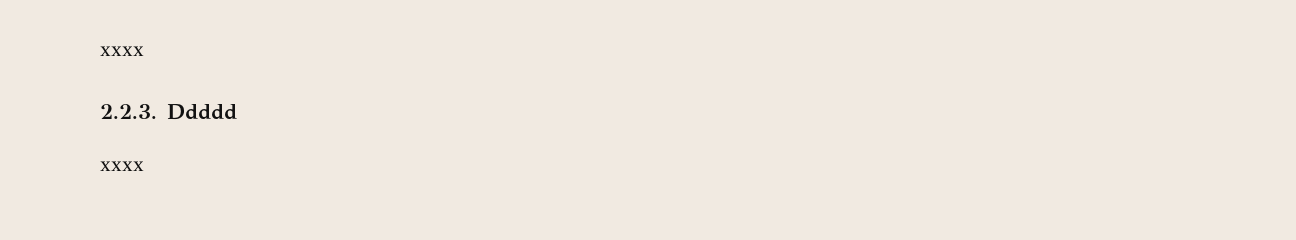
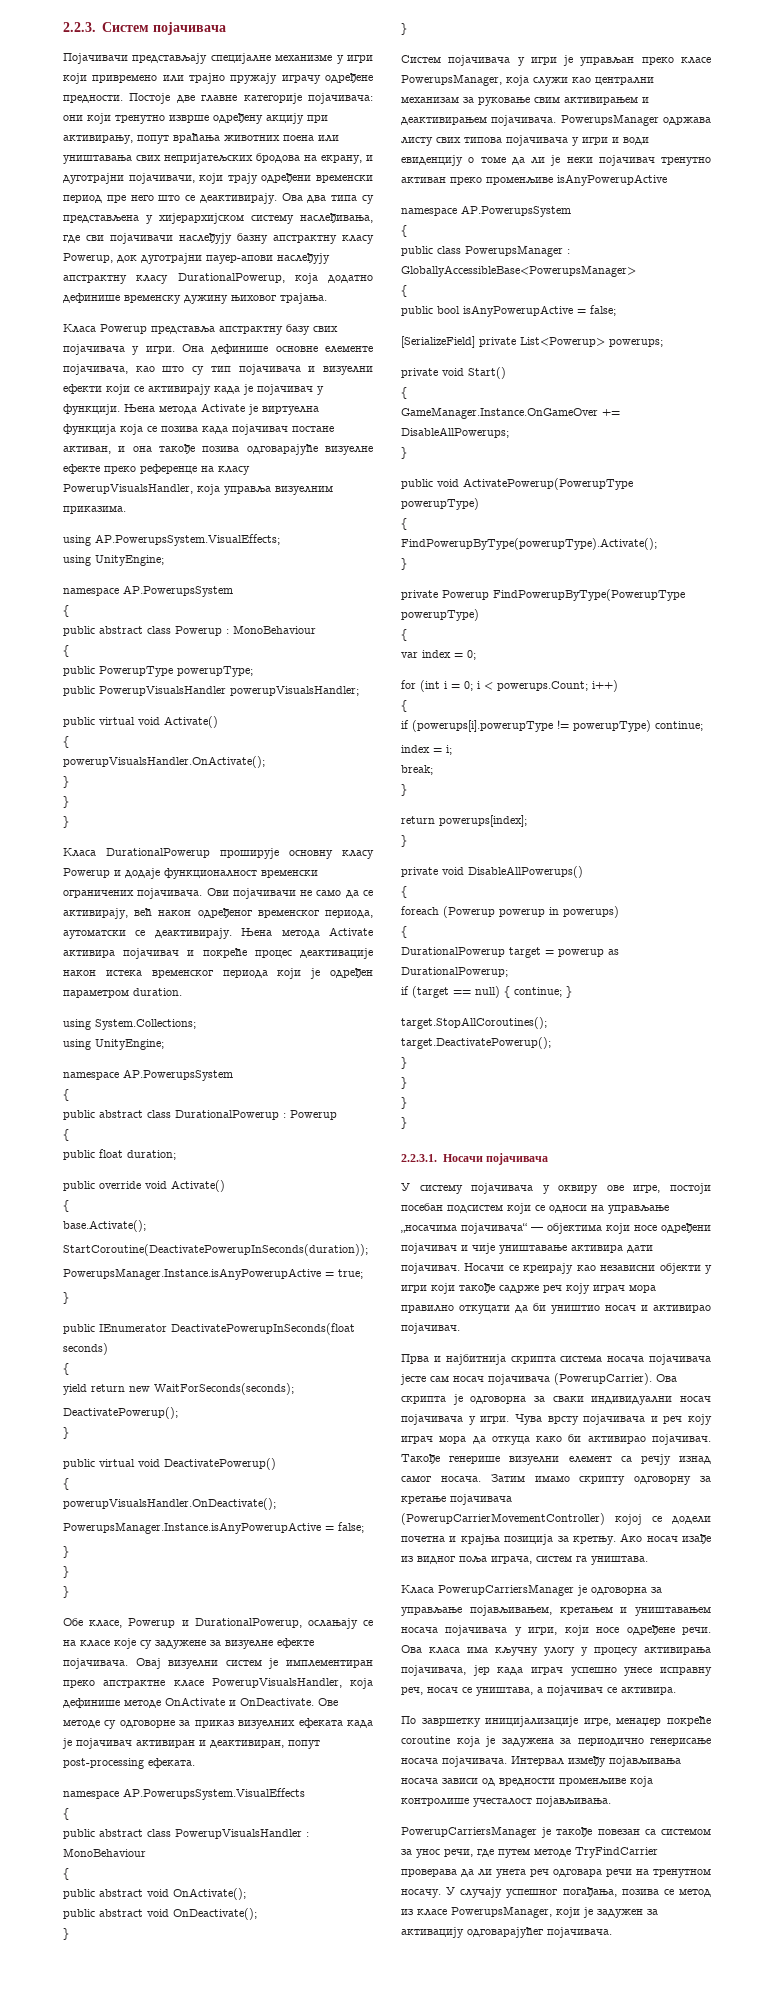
[100,46,144,56] [100,104,238,120] [100,161,144,171] xxxx // 2.2.3. Ddddd // xxxx -> [63,22,226,35] [63,53,373,64] [63,73,373,84] [63,93,373,104] [63,113,328,124] [63,133,339,144] [63,153,373,164] [63,173,373,184] [63,193,374,204] [63,213,373,224] [63,233,374,244] [63,253,330,264] [63,273,373,284] [63,293,327,304] [63,324,338,335] [63,344,373,355] [63,364,373,375] [63,384,324,395] [63,403,319,415] [63,424,334,435] [63,444,373,455] [63,464,250,475] [63,484,333,495] [63,505,126,514] [63,534,280,546] [63,555,164,566] [63,585,233,597] [63,605,69,617] [63,625,316,636] [63,645,69,657] [63,666,253,677] [63,686,359,696] [63,716,218,728] [63,736,69,748] [63,756,265,768] [63,776,69,788] [63,796,69,808] [63,816,69,828] [63,848,374,859] [63,868,318,879] [63,888,373,899] [63,908,373,919] [63,927,373,939] [63,948,373,959] [63,968,373,979] [63,988,182,998] [63,1019,196,1030] [63,1039,164,1050] [63,1069,233,1081] [63,1089,69,1101] [63,1110,337,1120] [63,1129,69,1141] [63,1149,176,1160] [63,1180,225,1192] [63,1200,69,1212] [63,1220,146,1232] [63,1244,368,1256] [63,1268,363,1280] [63,1292,69,1304] [63,1323,355,1335] [63,1343,108,1355] [63,1363,69,1375] [63,1383,294,1395] [63,1407,178,1419] [63,1427,69,1439] [63,1458,276,1470] [63,1478,69,1490] [63,1498,276,1510] [63,1522,364,1534] [63,1546,69,1558] [63,1566,69,1578] [63,1586,69,1598] [63,1618,373,1629] [63,1638,314,1649] [63,1658,373,1669] [63,1678,373,1689] [63,1697,338,1708] [63,1718,373,1729] [62,1738,320,1749] [63,1758,195,1769] [63,1788,305,1800] [63,1808,69,1820] [63,1829,309,1839] [63,1848,146,1857] [63,1868,69,1880] [63,1888,246,1900] [63,1908,257,1920] [63,1928,69,1940] [401,23,407,35] [401,55,711,66] [401,74,654,86] [401,96,649,106] [401,114,711,126] [401,135,649,146] [401,155,711,166] [401,174,667,186] [401,205,571,217] [401,225,407,237] [401,245,570,257] [401,265,636,277] [401,285,407,297] [401,305,616,317] [401,336,663,348] [401,367,506,379] [401,387,407,399] [401,407,620,419] [401,427,509,438] [401,447,407,459] [401,478,633,490] [401,498,479,510] [401,518,407,530] [401,538,657,550] [401,558,407,570] [401,589,685,601] [401,609,479,621] [401,629,407,641] [401,650,476,660] [401,680,618,692] [401,700,407,712] [401,720,703,732] [401,745,452,755] [401,765,433,775] [401,784,407,796] [401,815,527,827] [401,835,407,847] [401,866,583,878] [401,886,407,898] [401,906,619,918] [401,926,407,938] [401,947,619,958] [401,967,508,977] [401,986,572,998] [401,1017,547,1029] [401,1037,551,1049] [401,1057,407,1069] [401,1077,407,1089] [401,1097,407,1109] [401,1117,407,1129] [401,1153,548,1165] [401,1183,711,1194] [401,1203,669,1214] [401,1223,711,1234] [401,1243,653,1254] [401,1263,712,1274] [401,1283,656,1294] [401,1303,711,1314] [401,1323,460,1334] [401,1354,711,1365] [400,1373,677,1385] [401,1394,711,1405] [401,1414,712,1425] [401,1434,711,1445] [401,1454,711,1465] [401,1474,711,1485] [401,1494,512,1505] [401,1513,711,1525] [401,1533,711,1545] [401,1555,648,1565] [401,1584,662,1596] [401,1605,711,1616] [401,1625,711,1636] [401,1645,711,1656] [401,1665,712,1676] [401,1685,676,1696] [401,1716,711,1727] [401,1736,711,1747] [401,1756,681,1767] [401,1776,653,1787] [401,1796,611,1807] [401,1826,711,1838] [401,1847,658,1858] [401,1868,711,1878] [401,1887,711,1898] [401,1906,658,1918] [401,1927,612,1938] 2.2.3. Систем појачивача // Појачивачи представљају специјалне механизме у игри који привремено или трајно пружају играчу одређене предности. Постоје две главне категорије појачивача: они који тренутно изврше одређену акцију при активирању, попут враћања животних поена или уништавања свих непријатељских бродова на екрану, и дуготрајни појачивачи, који трају одређени временски период пре него што се деактивирају. Ова два типа су представљена у хијерархијском систему наслеђивања, где сви појачивачи наслеђују базну апстрактну класу Powerup, док дуготрајни пауер-апови наслеђују апстрактну класу DurationalPowerup, која додатно дефинише временску дужину њиховог трајања. // Класа Powerup представља апстрактну базу свих појачивача у игри. Она дефинише основне елементе појачивача, као што су тип појачивача и визуелни ефекти који се активирају када је појачивач у функцији. Њена метода Activate је виртуелна функција која се позива када појачивач постане активан, и она такође позива одговарајуће визуелне ефекте преко референце на класу PowerupVisualsHandler, која управља визуелним приказима. // using AP.PowerupsSystem.VisualEffects; // using UnityEngine; // namespace AP.PowerupsSystem // { // public abstract class Powerup : MonoBehaviour // { // public PowerupType powerupType; // public PowerupVisualsHandler powerupVisualsHandler; // public virtual void Activate() // { // powerupVisualsHandler.OnActivate(); // } // } // } // Класа DurationalPowerup проширује основну класу Powerup и додаје функционалност временски ограничених појачивача. Ови појачивачи не само да се активирају, већ након одређеног временског периода, аутоматски се деактивирају. Њена метода Activate активира појачивач и покреће процес деактивације након истека временског периода који је одређен параметром duration. // using System.Collections; // using UnityEngine; // namespace AP.PowerupsSystem // { // public abstract class DurationalPowerup : Powerup // { // public float duration; // public override void Activate() // { // base.Activate(); // StartCoroutine(DeactivatePowerupInSeconds(duration)); // PowerupsManager.Instance.isAnyPowerupActive = true; // } // public IEnumerator DeactivatePowerupInSeconds(float seconds) // { // yield return new WaitForSeconds(seconds); // DeactivatePowerup(); // } // public virtual void DeactivatePowerup() // { // powerupVisualsHandler.OnDeactivate(); // PowerupsManager.Instance.isAnyPowerupActive = false; // } // } // } // Обе класе, Powerup и DurationalPowerup, ослањају се на класе које су задужене за визуелне ефекте појачивача. Овај визуелни систем је имплементиран преко апстрактне класе PowerupVisualsHandler, која дефинише методе OnActivate и OnDeactivate. Ове методе су одговорне за приказ визуелних ефеката када је појачивач активиран и деактивиран, попут post-processing ефеката. // namespace AP.PowerupsSystem.VisualEffects // { // public abstract class PowerupVisualsHandler : MonoBehaviour // { // public abstract void OnActivate(); // public abstract void OnDeactivate(); // } // } // Систем појачивача у игри је управљан преко класе PowerupsManager, која служи као централни механизам за руковање свим активирањем и деактивирањем појачивача. PowerupsManager одржава листу свих типова појачивача у игри и води евиденцију о томе да ли је неки појачивач тренутно активан преко променљиве isAnyPowerupActive // namespace AP.PowerupsSystem // { // public class PowerupsManager : GloballyAccessibleBase<PowerupsManager> // { // public bool isAnyPowerupActive = false; // [SerializeField] private List<Powerup> powerups; // private void Start() // { // GameManager.Instance.OnGameOver += DisableAllPowerups; // } // public void ActivatePowerup(PowerupType powerupType) // { // FindPowerupByType(powerupType).Activate(); // } // private Powerup FindPowerupByType(PowerupType powerupType) // { // var index = 0; // for (int i = 0; i < powerups.Count; i++) // { // if (powerups[i].powerupType != powerupType) continue; // index = i; // break; // } // return powerups[index]; // } // private void DisableAllPowerups() // { // foreach (Powerup powerup in powerups) // { // DurationalPowerup target = powerup as DurationalPowerup; // if (target == null) { continue; } // target.StopAllCoroutines(); // target.DeactivatePowerup(); // } // } // } // } // 2.2.3.1. Носачи појачивача // У систему појачивача у оквиру ове игре, постоји посебан подсистем који се односи на управљање „носачима појачивача“ — објектима који носе одређени појачивач и чије уништавање активира дати појачивач. Носачи се креирају као независни објекти у игри који такође садрже реч коју играч мора правилно откуцати да би уништио носач и активирао појачивач. // Прва и најбитнија скрипта система носача појачивача јесте сам носач појачивача (PowerupCarrier). Ова скрипта је одговорна за сваки индивидуални носач појачивача у игри. Чува врсту појачивача и реч коју играч мора да откуца како би активирао појачивач. Такође генерише визуелни елемент са речју изнад самог носача. Затим имамо скрипту одговорну за кретање појачивача (PowerupCarrierMovementController) којој се додели почетна и крајња позиција за кретњу. Ако носач изађе из видног поља играча, систем га уништава. // Класа PowerupCarriersManager је одговорна за управљање појављивањем, кретањем и уништавањем носача појачивача у игри, који носе одређене речи. Ова класа има кључну улогу у процесу активирања појачивача, јер када играч успешно унесе исправну реч, носач се уништава, а појачивач се активира. // По завршетку иницијализације игре, менаџер покреће coroutine која је задужена за периодично генерисање носача појачивача. Интервал између појављивања носача зависи од вредности променљиве која контролише учесталост појављивања. // PowerupCarriersManager је такође повезан са системом за унос речи, где путем методе TryFindCarrier проверава да ли унета реч одговара речи на тренутном носачу. У случају успешног погађања, позива се метод из класе PowerupsManager, који је задужен за активацију одговарајућег појачивача.

